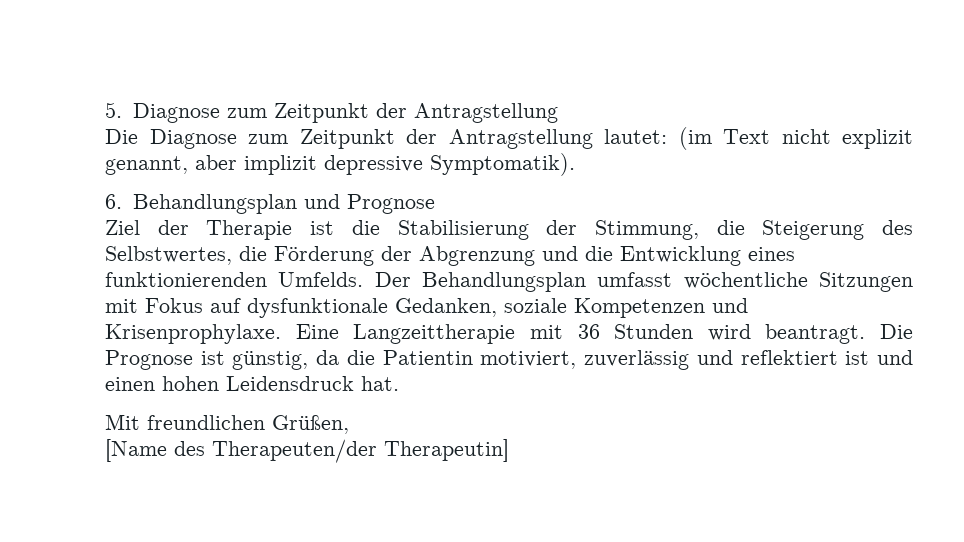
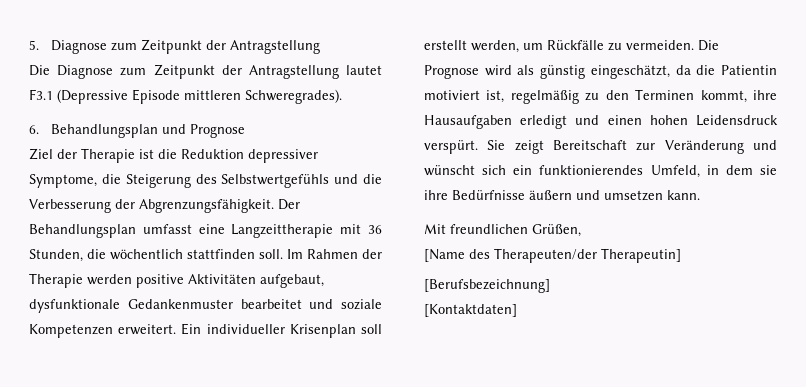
[604,127,913,150] [105,153,575,176] lautet: (im Text nicht explizit genannt, aber implizit depressive Symptomatik). -> [346,65,382,75] [29,89,342,104] lautet F3.1 (Depressive Episode mittleren Schweregrades).
[397,220,913,240] [105,246,795,266] [105,272,913,292] [105,298,748,318] [105,324,913,344] [105,350,914,370] [105,376,399,391] Stabilisierung der Stimmung, die Steigerung des Selbstwertes, die Förderung der Abgrenzung und die Entwicklung eines funktionierenden Umfelds. Der Behandlungsplan umfasst wöchentliche Sitzungen mit Fokus auf dysfunktionale Gedanken, soziale Kompetenzen und Krisenprophylaxe. Eine Langzeittherapie mit 36 Stunden wird beantragt. Die Prognose ist günstig, da die Patientin motiviert, zuverlässig und reflektiert ist und einen hohen Leidensdruck hat. -> [181,149,318,163] [29,174,382,188] [29,199,300,213] [29,224,383,238] [29,249,382,262] [29,273,324,288] [29,299,382,313] [29,323,382,338] [424,40,719,53] [424,65,777,79] [424,89,777,104] [424,115,778,129] [424,140,777,154] [424,165,777,178] [424,190,700,201] Reduktion depressiver Symptome, die Steigerung des Selbstwertgefühls und die Verbesserung der Abgrenzungsfähigkeit. Der Behandlungsplan umfasst eine Langzeittherapie mit 36 Stunden, die wöchentlich stattfinden soll. Im Rahmen der Therapie werden positive Aktivitäten aufgebaut, dysfunktionale Gedankenmuster bearbeitet und soziale Kompetenzen erweitert. Ein individueller Krisenplan soll erstellt werden, um Rückfälle zu vermeiden. Die Prognose wird als günstig eingeschätzt, da die Patientin motiviert ist, regelmäßig zu den Terminen kommt, ihre Hausaufgaben erledigt und einen hohen Leidensdruck verspürt. Sie zeigt Bereitschaft zur Veränderung und wünscht sich ein funktionierendes Umfeld, in dem sie ihre Bedürfnisse äußern und umsetzen kann.
(509, 450) none -> [424,279,550,293] [424,304,517,317] // [Berufsbezeichnung] // [Kontaktdaten]

